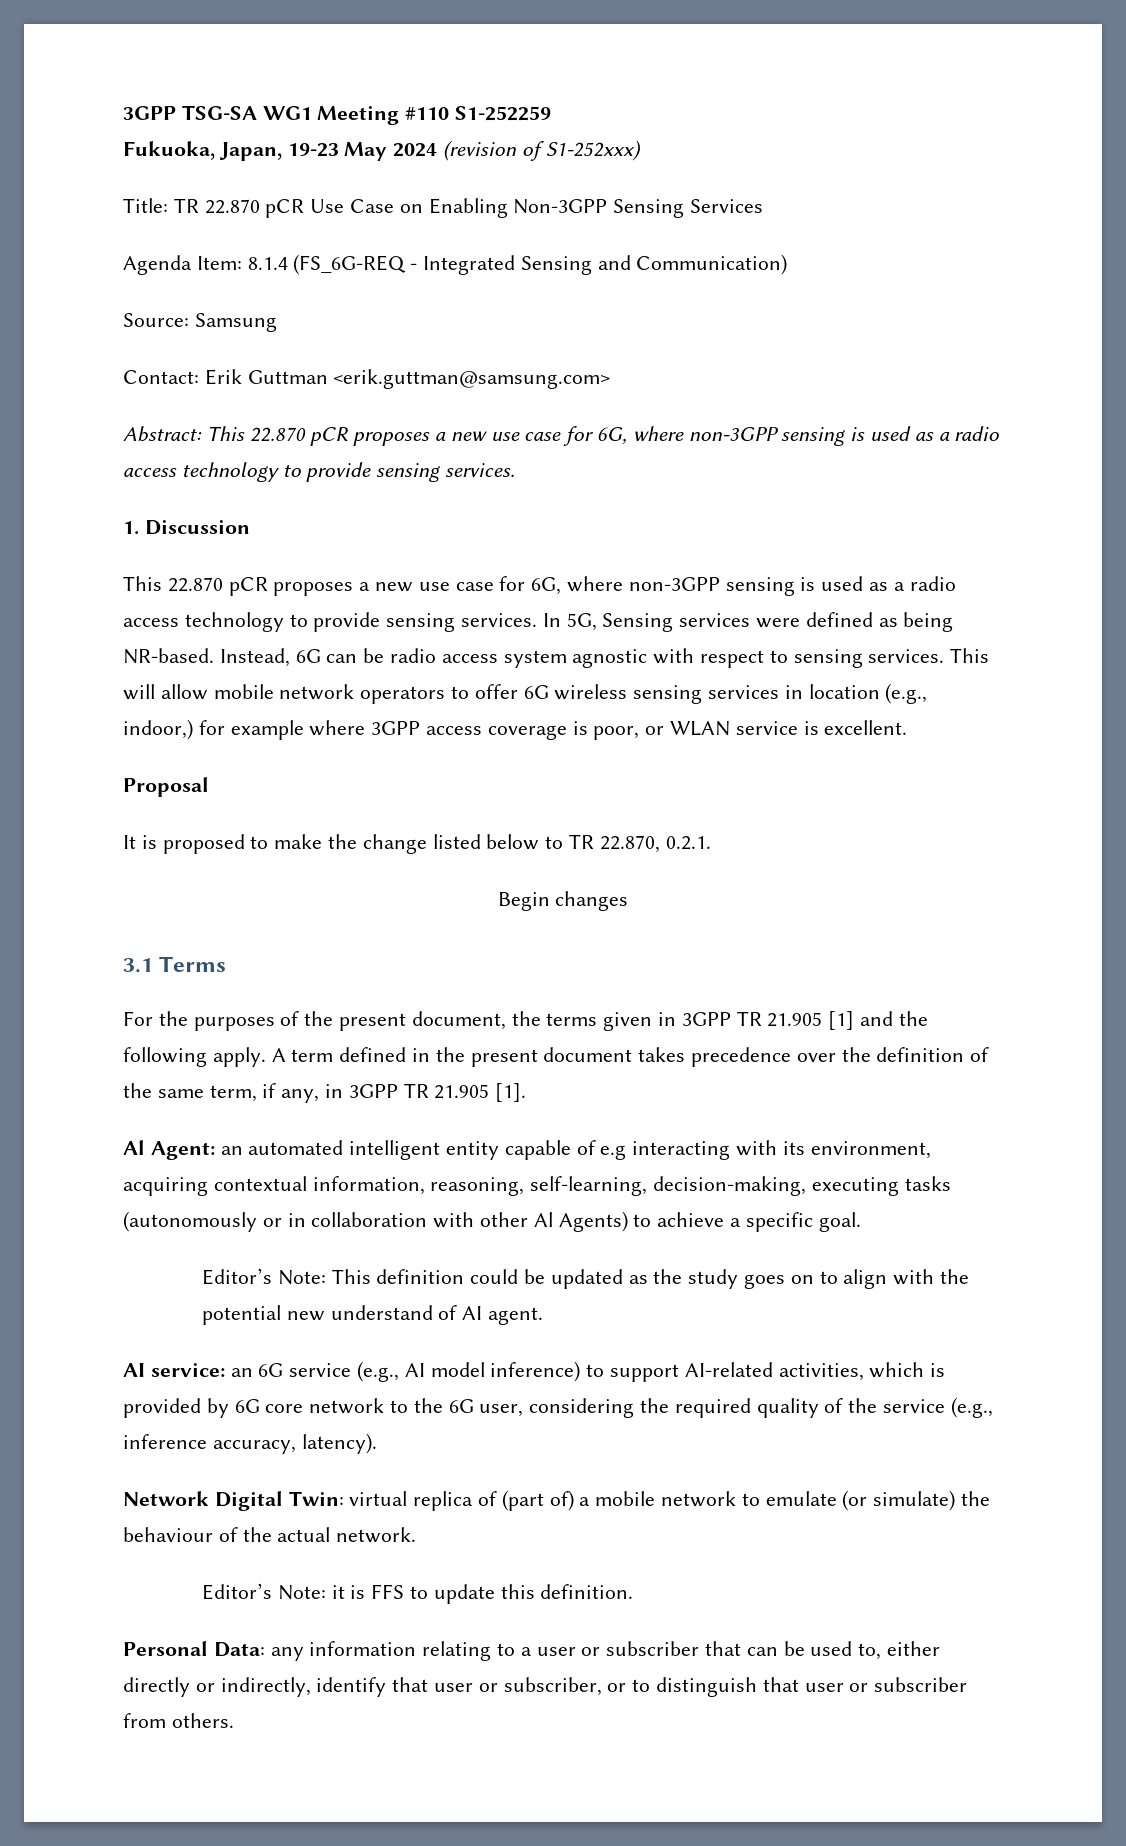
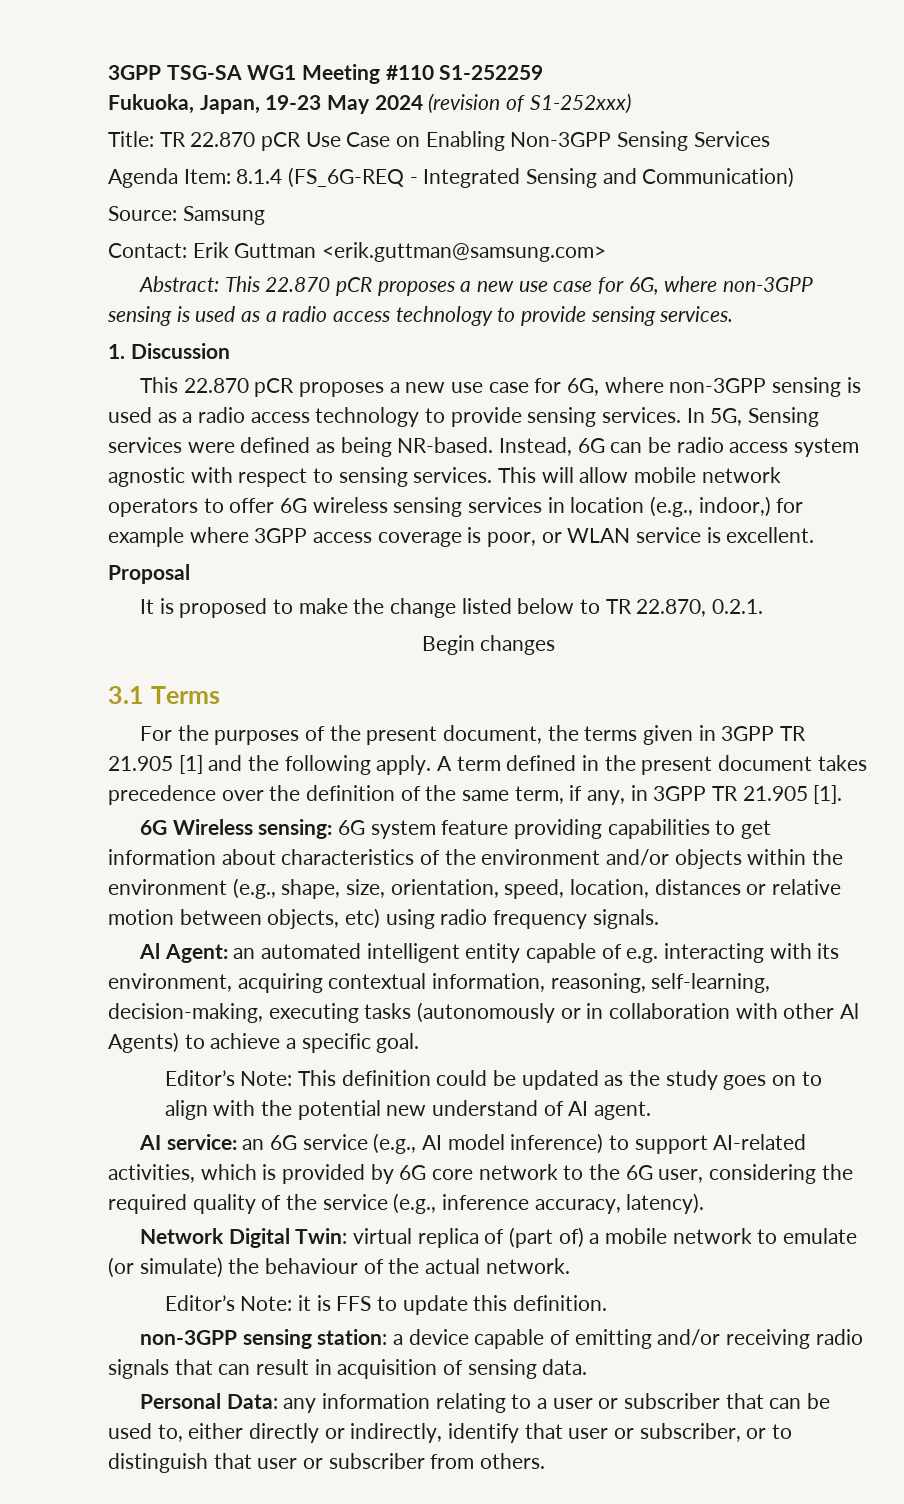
(527, 1092) none -> [140,819,772,839] [108,849,844,869] [108,878,842,899] [108,908,659,929] // 6G Wireless sensing: 6G system feature providing capabilities to get information about characteristics of the environment and/or objects within the environment (e.g., shape, size, orientation, speed, location, distances or relative motion between objects, etc) using radio frequency signals.
[600,1145,627,1160] e.g -> [626,948,659,963] e.g.
(634, 1591) none -> [140,1329,863,1349] [108,1359,588,1379] // non-3GPP sensing station: a device capable of emitting and/or receiving radio signals that can result in acquisition of sensing data.

